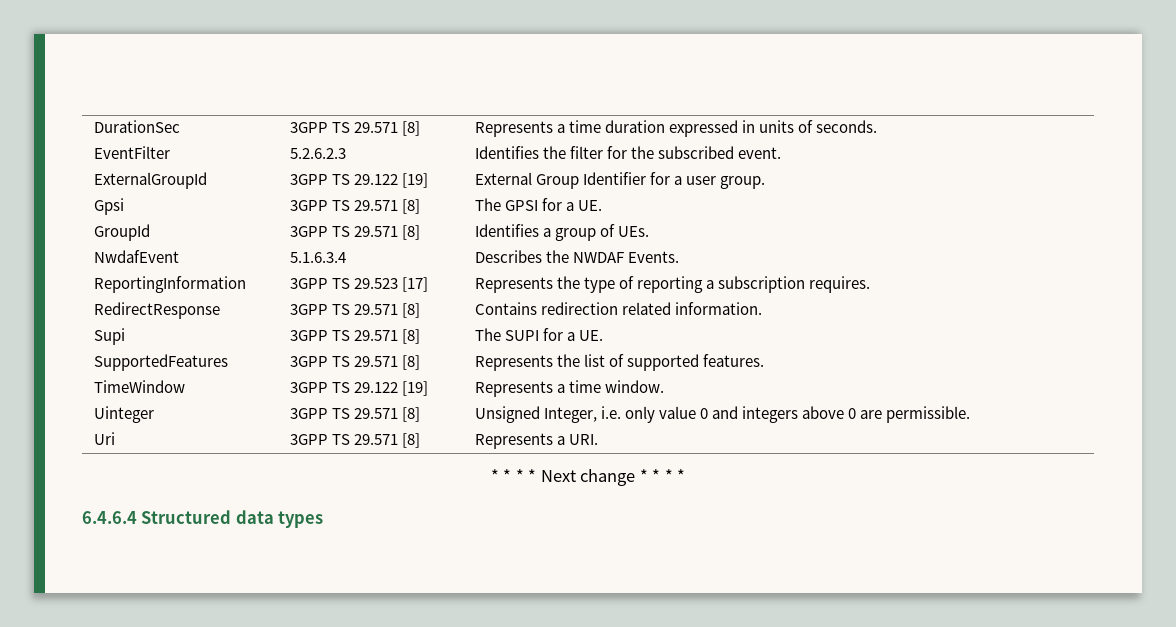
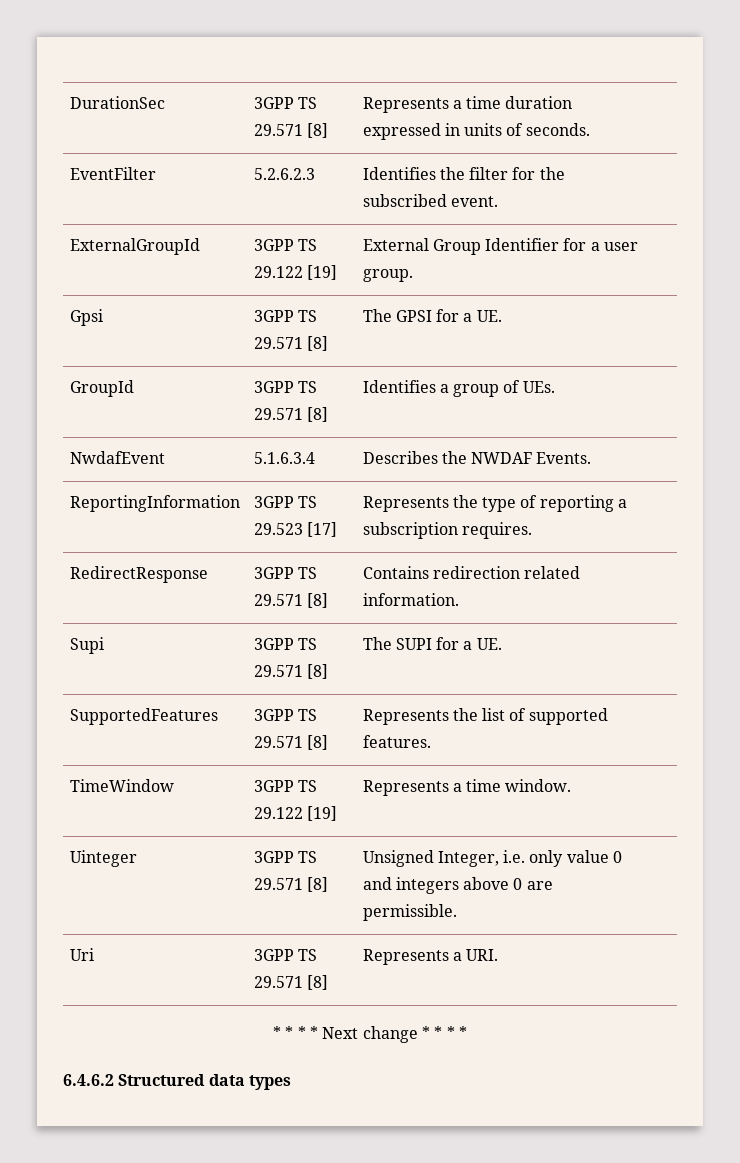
[82,511,137,524] 6.4.6.4 -> [63,1074,114,1086] 6.4.6.2

